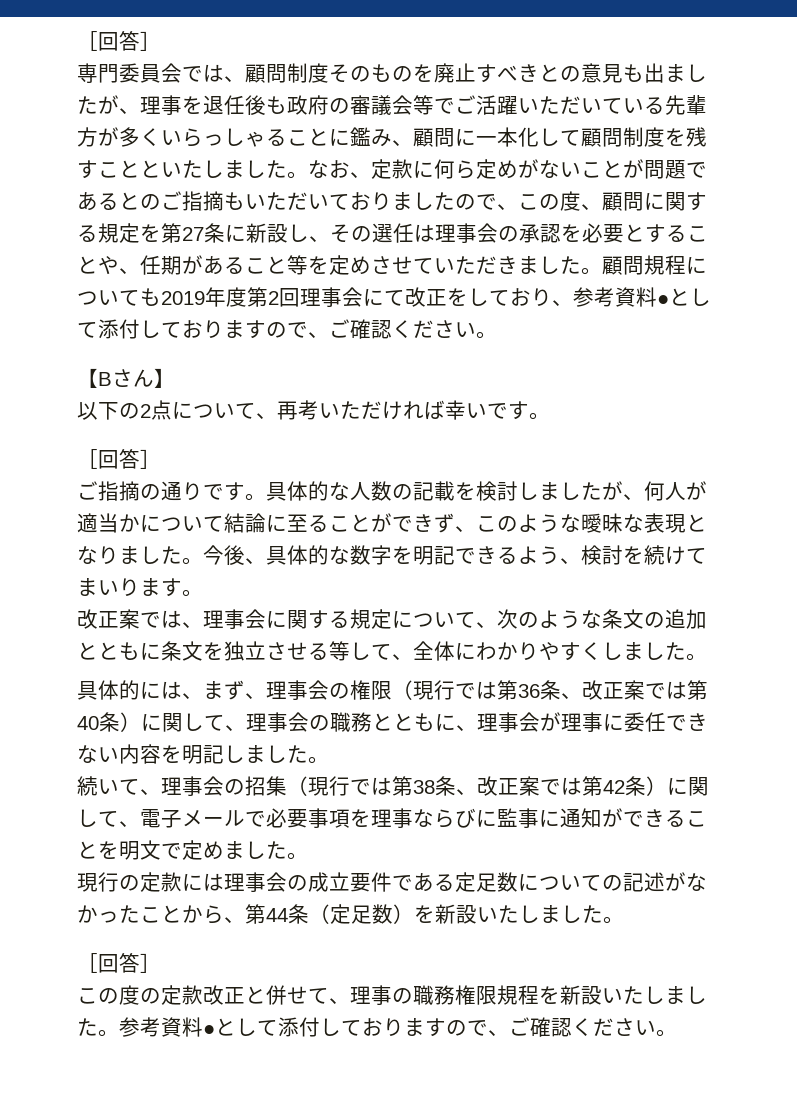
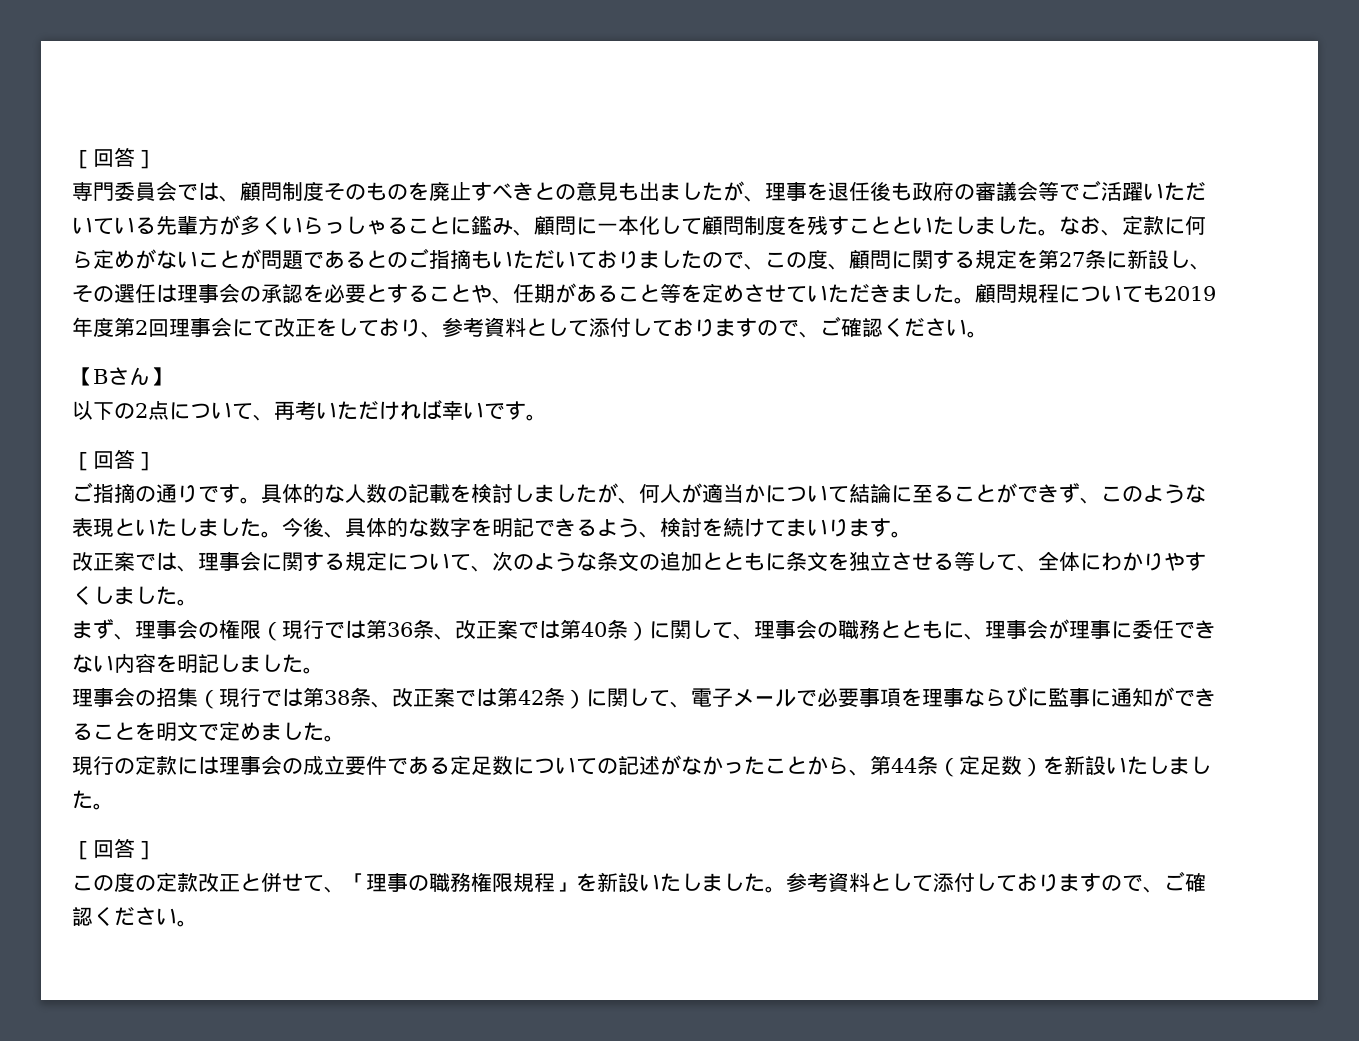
[657,295,669,305] ● -> (526, 327) none
[581,513,707,533] [77,546,119,565] 曖昧な表現となり -> [72,518,198,537] 表現といたし
[77,680,203,700] 具体的には、 -> (198, 602) none
[77,776,161,796] 続いて、 -> (324, 670) none
(350, 1001) none -> [345,873,366,890] 「
(539, 995) none -> [555,882,576,892] 」
[203,1025,215,1035] ● -> (870, 882) none

